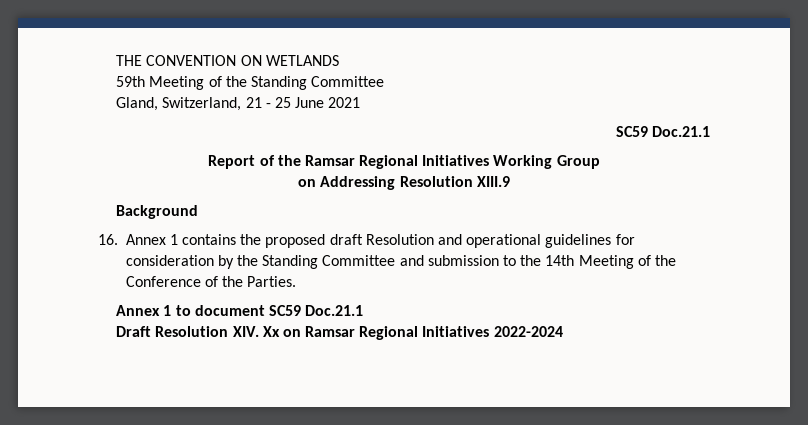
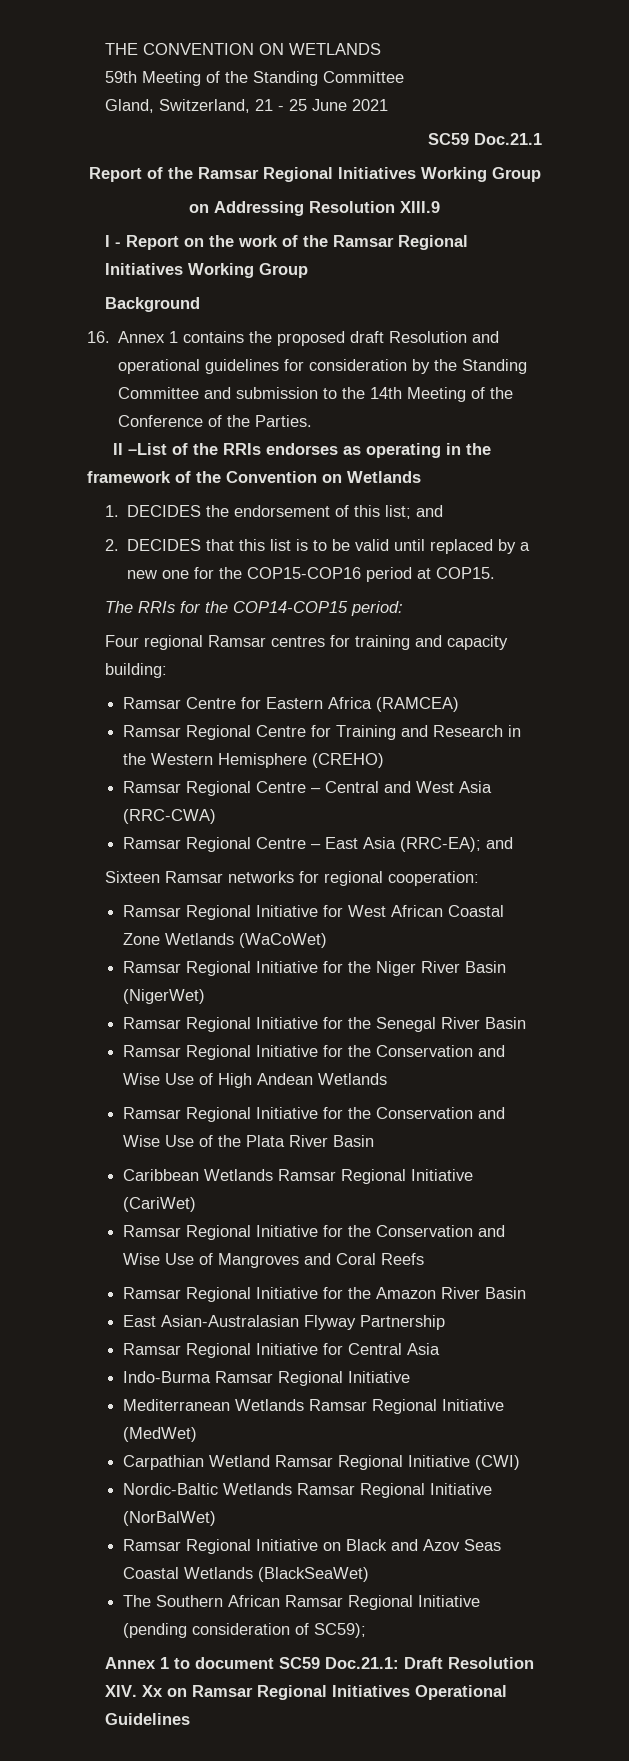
(510, 181) none -> [105,235,469,250] [105,263,309,278] // I - Report on the work of the Ramsar Regional Initiatives Working Group
(297, 281) none -> [113,443,492,458] [87,471,421,483] [105,505,444,519] [105,539,531,554] [127,567,496,582] [105,601,404,616] [105,635,509,650] [105,663,168,678] [123,697,460,712] [123,725,522,740] [123,753,385,768] [123,781,493,796] [123,809,217,824] [123,837,514,852] [105,871,480,886] [123,905,505,920] [123,933,328,948] [123,961,507,976] [123,989,206,1004] [123,1017,527,1032] [123,1045,506,1060] [123,1073,388,1088] [123,1107,506,1122] [123,1135,375,1147] [123,1169,474,1184] [123,1197,197,1212] [123,1225,506,1240] [123,1253,425,1268] [123,1287,527,1302] [123,1315,446,1330] [123,1343,441,1358] [123,1371,411,1386] [123,1399,505,1414] [123,1427,198,1442] [123,1455,521,1470] [123,1483,493,1498] [123,1511,217,1526] [123,1539,502,1554] [123,1567,370,1582] [123,1595,481,1610] [123,1623,367,1638] // II –List of the RRIs endorses as operating in the framework of the Convention on Wetlands // 1. DECIDES the endorsement of this list; and // 2. DECIDES that this list is to be valid until replaced by a new one for the COP15-COP16 period at COP15. // The RRIs for the COP14-COP15 period: // Four regional Ramsar centres for training and capacity building: // Ramsar Centre for Eastern Africa (RAMCEA) // Ramsar Regional Centre for Training and Research in the Western Hemisphere (CREHO) // Ramsar Regional Centre – Central and West Asia (RRC-CWA) // Ramsar Regional Centre – East Asia (RRC-EA); and // Sixteen Ramsar networks for regional cooperation: // Ramsar Regional Initiative for West African Coastal Zone Wetlands (WaCoWet) // Ramsar Regional Initiative for the Niger River Basin (NigerWet) // Ramsar Regional Initiative for the Senegal River Basin // Ramsar Regional Initiative for the Conservation and Wise Use of High Andean Wetlands // Ramsar Regional Initiative for the Conservation and Wise Use of the Plata River Basin // Caribbean Wetlands Ramsar Regional Initiative (CariWet) // Ramsar Regional Initiative for the Conservation and Wise Use of Mangroves and Coral Reefs // Ramsar Regional Initiative for the Amazon River Basin // East Asian-Australasian Flyway Partnership // Ramsar Regional Initiative for Central Asia // Indo-Burma Ramsar Regional Initiative // Mediterranean Wetlands Ramsar Regional Initiative (MedWet) // Carpathian Wetland Ramsar Regional Initiative (CWI) // Nordic-Baltic Wetlands Ramsar Regional Initiative (NorBalWet) // Ramsar Regional Initiative on Black and Azov Seas Coastal Wetlands (BlackSeaWet) // The Southern African Ramsar Regional Initiative (pending consideration of SC59);
[305,305,364,316] Doc.21.1 // -> [325,1657,400,1669] Doc.21.1:
[493,326,563,337] 2022-2024 -> [415,1685,508,1700] [105,1713,191,1725] Operational Guidelines

